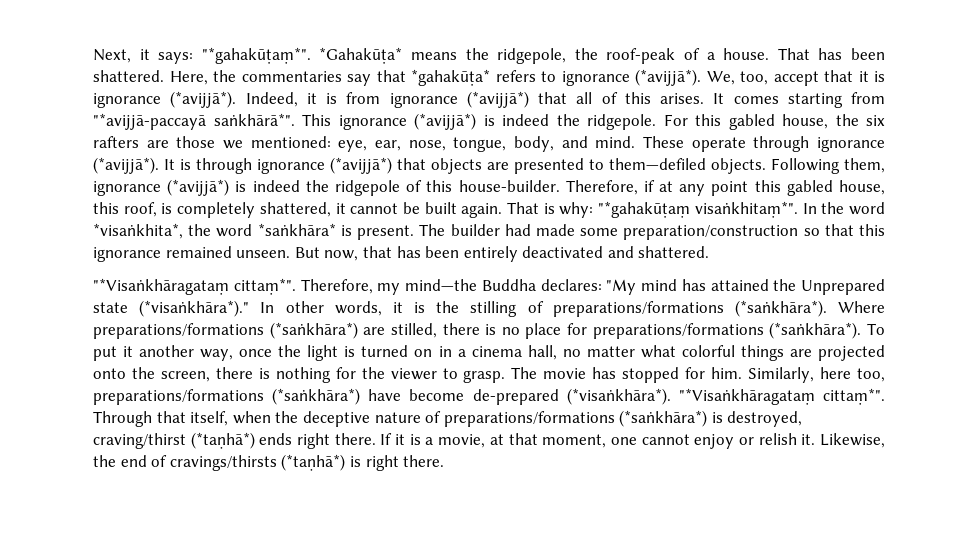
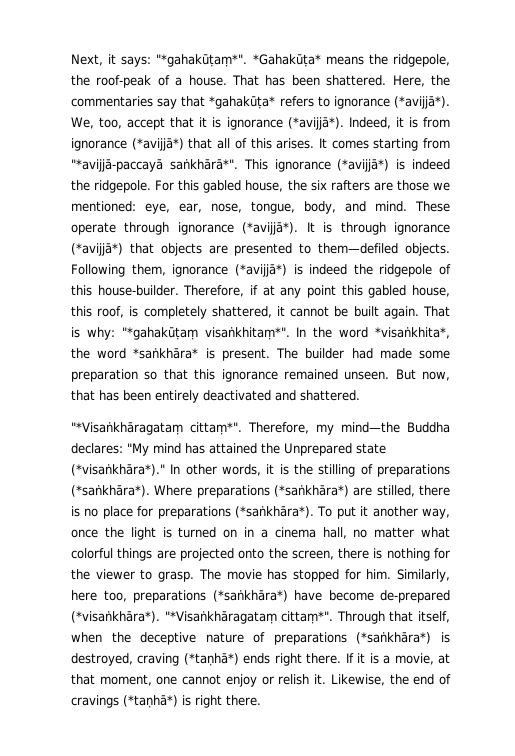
[623,225,799,240] preparation/construction -> [71,369,138,382] preparation
[552,301,724,317] preparations/formations -> [377,464,450,477] preparations
[93,323,264,339] preparations/formations -> [196,485,270,498] preparations
[592,323,764,339] preparations/formations -> [157,506,231,519] preparations
[93,389,264,405] preparations/formations -> [133,590,206,603] preparations
[443,411,615,427] preparations/formations -> [273,632,347,645] preparations
[93,433,186,449] craving/thirst -> [137,653,180,666] craving
[169,455,277,471] cravings/thirsts -> [71,695,119,708] cravings

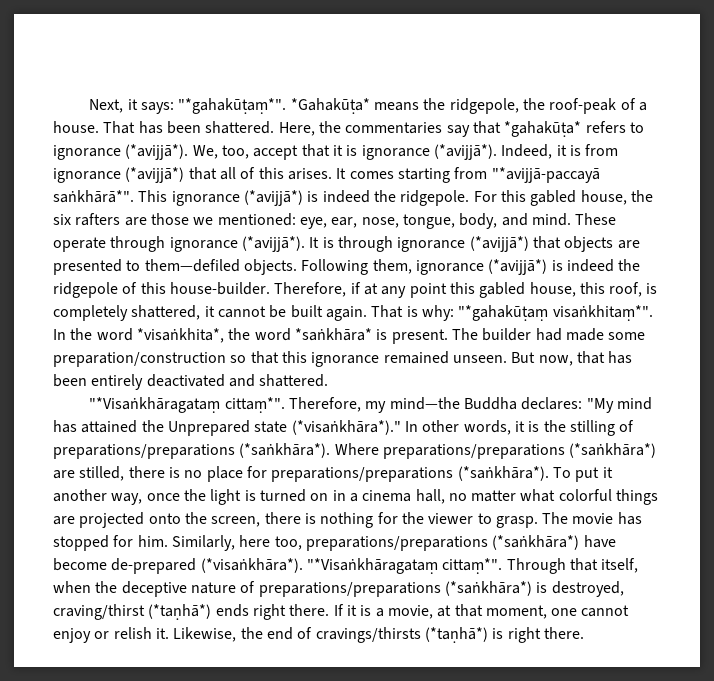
[71,369,138,382] preparation -> [53,352,226,367] preparation/construction
[377,464,450,477] preparations -> [53,444,235,459] preparations/preparations
[196,485,270,498] preparations -> [382,444,565,459] preparations/preparations
[157,506,231,519] preparations -> [271,467,454,482] preparations/preparations
[133,590,206,603] preparations -> [305,536,488,551] preparations/preparations
[273,632,347,645] preparations -> [258,582,441,597] preparations/preparations
[137,653,180,666] craving -> [53,604,145,620] craving/thirst
[71,695,119,708] cravings -> [315,627,421,643] cravings/thirsts

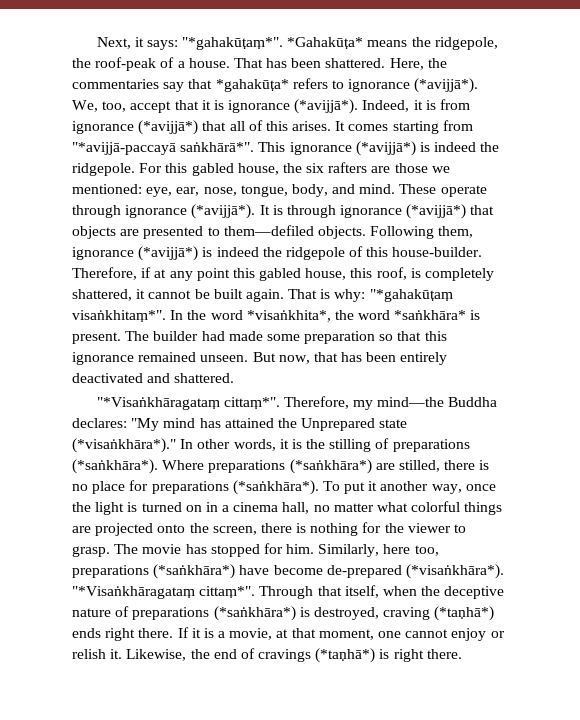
[53,352,226,367] preparation/construction -> [304,331,376,344] preparation
[53,444,235,459] preparations/preparations -> [392,439,470,452] preparations
[382,444,565,459] preparations/preparations -> [208,460,286,473] preparations
[271,467,454,482] preparations/preparations -> [151,481,229,494] preparations
[305,536,488,551] preparations/preparations -> [72,565,149,578] preparations
[258,582,441,597] preparations/preparations -> [132,607,210,620] preparations
[53,604,145,620] craving/thirst -> [383,607,431,620] craving
[315,627,421,643] cravings/thirsts -> [258,649,312,662] cravings

